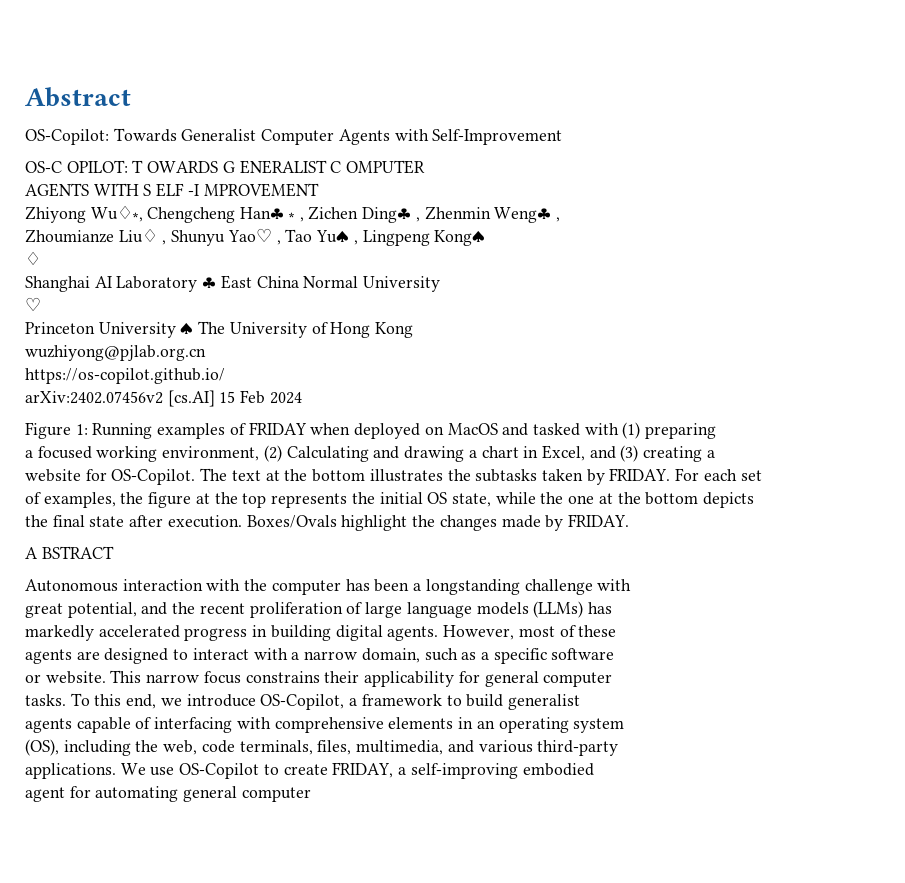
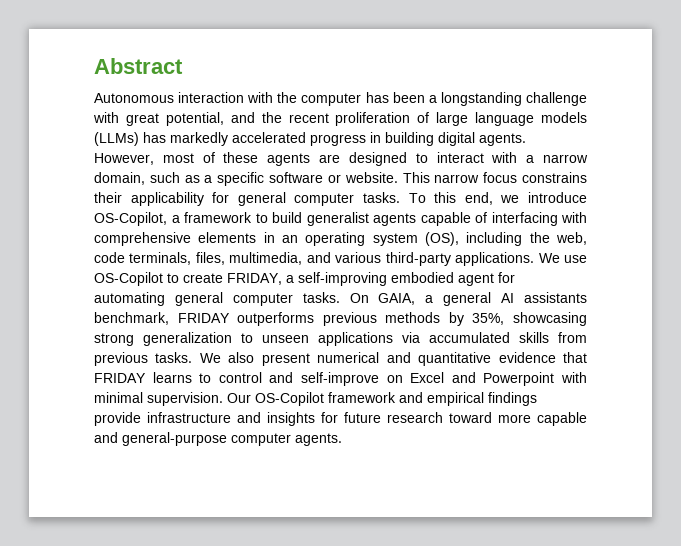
[25,128,563,145] [25,160,426,174] [25,183,319,197] [25,205,560,223] [25,228,486,246] [25,251,41,265] [25,275,441,292] [25,297,41,311] [25,321,414,338] [25,345,206,361] [25,368,225,384] [25,390,302,407] [25,422,717,439] [25,445,715,462] [25,468,762,485] [25,492,755,508] [25,514,629,531] [25,546,114,559] // OS-Copilot: Towards Generalist Computer Agents with Self-Improvement // OS-C OPILOT: T OWARDS G ENERALIST C OMPUTER // AGENTS WITH S ELF -I MPROVEMENT // Zhiyong Wu♢∗, Chengcheng Han♣ ∗ , Zichen Ding♣ , Zhenmin Weng♣ , // Zhoumianze Liu♢ , Shunyu Yao♡ , Tao Yu♠ , Lingpeng Kong♠ // ♢ // Shanghai AI Laboratory ♣ East China Normal University // ♡ // Princeton University ♠ The University of Hong Kong // wuzhiyong@pjlab.org.cn // https://os-copilot.github.io/ // arXiv:2402.07456v2 [cs.AI] 15 Feb 2024 // Figure 1: Running examples of FRIDAY when deployed on MacOS and tasked with (1) preparing // a focused working environment, (2) Calculating and drawing a chart in Excel, and (3) creating a // website for OS-Copilot. The text at the bottom illustrates the subtasks taken by FRIDAY. For each set // of examples, the figure at the top represents the initial OS state, while the one at the bottom depicts // the final state after execution. Boxes/Ovals highlight the changes made by FRIDAY. // A BSTRACT -> (183, 66) none
(632, 585) // -> (119, 117) none
(612, 608) // -> (166, 137) none
(617, 631) // -> (259, 157) none
(615, 654) // -> (324, 177) none
(613, 679) // -> (355, 199) none
(580, 702) // -> (369, 219) none
(625, 725) // -> (418, 239) none
(619, 748) // -> (451, 259) none
(594, 769) // -> (454, 277) none
(311, 794) none -> [302,292,588,306] [94,312,587,326] [94,332,587,346] [94,352,588,366] [94,372,588,386] [94,392,537,406] [94,412,587,426] [94,432,342,446] tasks. On GAIA, a general AI assistants benchmark, FRIDAY outperforms previous methods by 35%, showcasing strong generalization to unseen applications via accumulated skills from previous tasks. We also present numerical and quantitative evidence that FRIDAY learns to control and self-improve on Excel and Powerpoint with minimal supervision. Our OS-Copilot framework and empirical findings provide infrastructure and insights for future research toward more capable and general-purpose computer agents.

